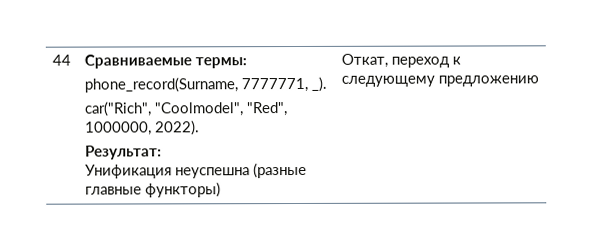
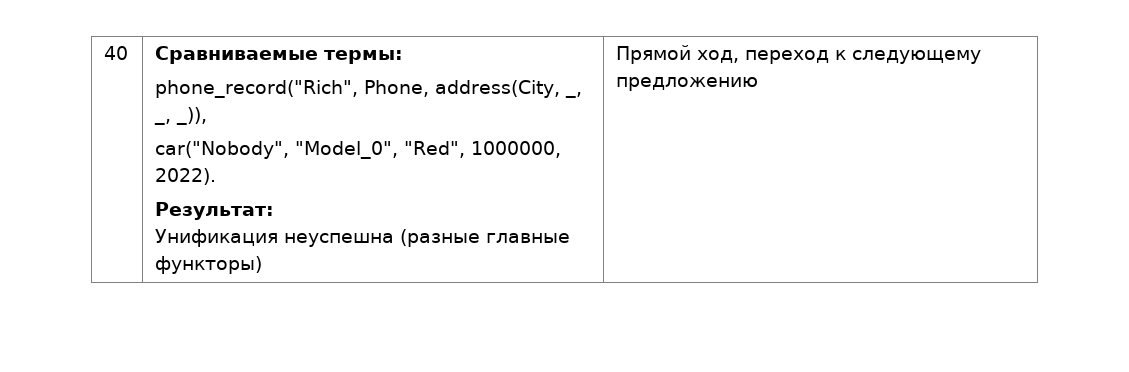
[51,54,71,66] 44 -> [104,46,129,60] 40
[83,76,327,93] [83,101,244,117] phone_record(Surname, 7777771, _). // car("Rich", "Coolmodel", -> [155,80,583,98] [154,107,208,125] [155,141,399,159] phone_record("Rich", Phone, address(City, _, _, _)), // car("Nobody", "Model_0",
[340,53,388,68] Откат, -> [616,45,740,64] Прямой ход,

